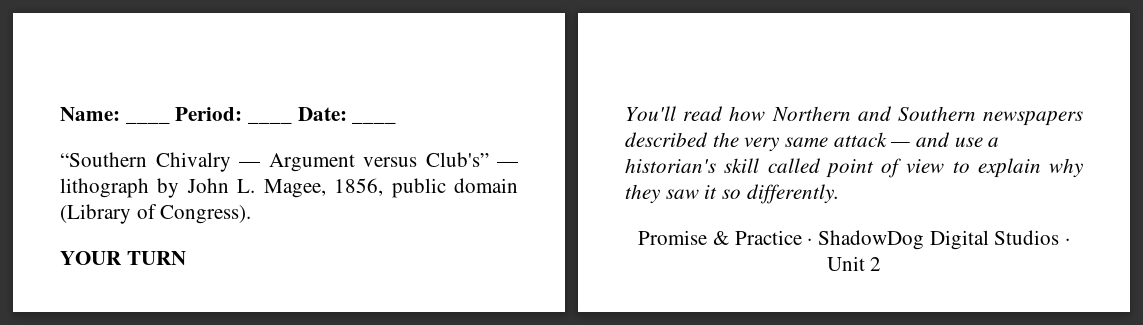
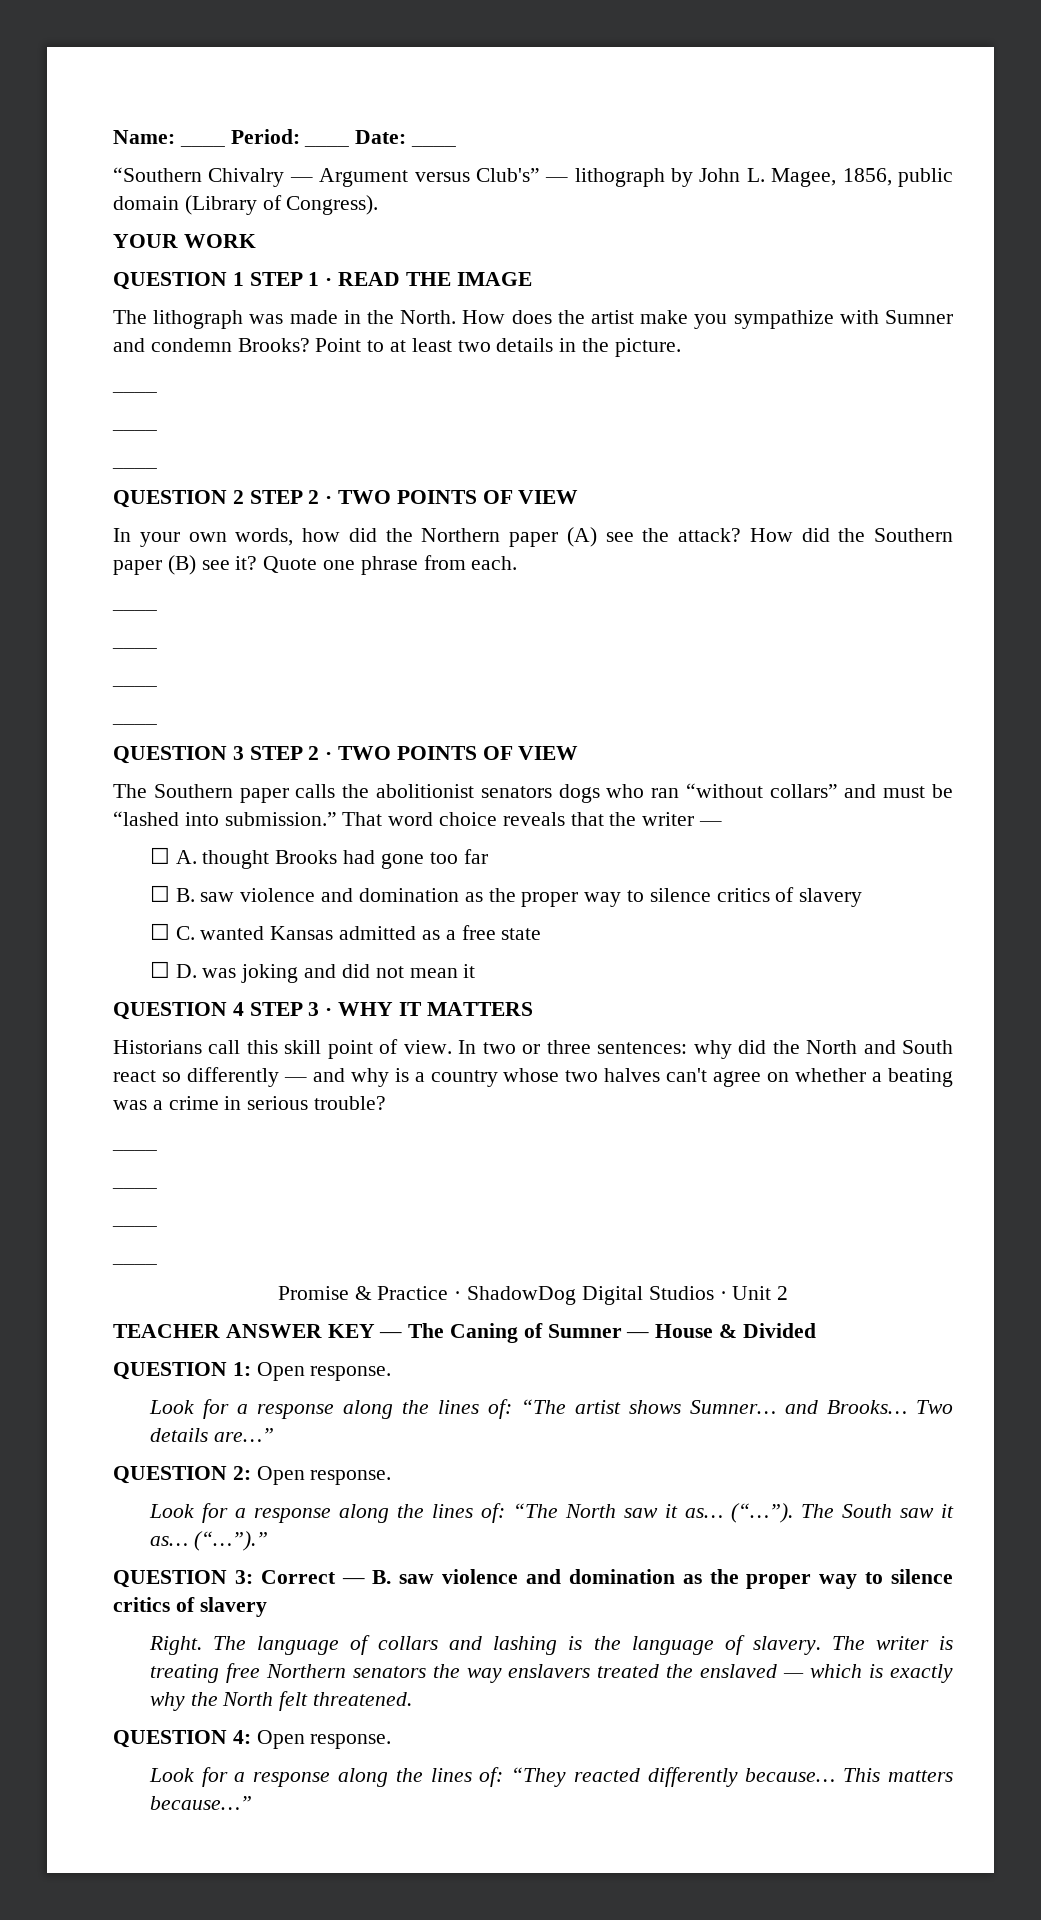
[126,251,186,265] [625,106,1083,126] [625,132,1000,152] [625,158,1083,178] [625,184,839,204] TURN // You'll read how Northern and Southern newspapers described the very same attack — and use a historian's skill called point of view to explain why they saw it so differently. -> [183,234,256,248] [113,272,532,290] [113,310,954,329] [113,338,681,357] [112,390,157,393] [112,428,157,431] [112,466,157,469] [113,490,579,508] [113,527,953,547] [113,555,518,575] [112,608,157,611] [112,646,157,649] [112,684,157,687] [112,722,157,725] [113,746,579,764] [113,783,954,803] [113,811,723,826] [149,847,488,869] [149,885,863,907] [149,923,542,940] [149,961,476,983] [113,1002,533,1020] [113,1039,954,1059] [113,1067,954,1087] [113,1096,387,1110] [112,1148,157,1151] [112,1186,157,1189] [112,1224,157,1227] [112,1262,157,1265] WORK // QUESTION 1 STEP 1 · READ THE IMAGE // The lithograph was made in the North. How does the artist make you sympathize with Sumner and condemn Brooks? Point to at least two details in the picture. // ____ // ____ // ____ // QUESTION 2 STEP 2 · TWO POINTS OF VIEW // In your own words, how did the Northern paper (A) see the attack? How did the Southern paper (B) see it? Quote one phrase from each. // ____ // ____ // ____ // ____ // QUESTION 3 STEP 2 · TWO POINTS OF VIEW // The Southern paper calls the abolitionist senators dogs who ran “without collars” and must be “lashed into submission.” That word choice reveals that the writer — // ☐ A. thought Brooks had gone too far // ☐ B. saw violence and domination as the proper way to silence critics of slavery // ☐ C. wanted Kansas admitted as a free state // ☐ D. was joking and did not mean it // QUESTION 4 STEP 3 · WHY IT MATTERS // Historians call this skill point of view. In two or three sentences: why did the North and South react so differently — and why is a country whose two halves can't agree on whether a beating was a crime in serious trouble? // ____ // ____ // ____ // ____
(882, 264) none -> [113,1323,816,1343] [113,1362,392,1381] [148,1399,954,1419] [149,1428,274,1442] [113,1466,392,1485] [148,1503,954,1523] [149,1531,268,1551] [113,1569,954,1589] [113,1597,267,1617] [148,1635,953,1655] [149,1663,954,1683] [149,1691,413,1711] [113,1730,392,1749] [148,1767,953,1787] [149,1796,252,1810] // TEACHER ANSWER KEY — The Caning of Sumner — House & Divided // QUESTION 1: Open response. // Look for a response along the lines of: “The artist shows Sumner… and Brooks… Two details are…” // QUESTION 2: Open response. // Look for a response along the lines of: “The North saw it as… (“…”). The South saw it as… (“…”).” // QUESTION 3: Correct — B. saw violence and domination as the proper way to silence critics of slavery // Right. The language of collars and lashing is the language of slavery. The writer is treating free Northern senators the way enslavers treated the enslaved — which is exactly why the North felt threatened. // QUESTION 4: Open response. // Look for a response along the lines of: “They reacted differently because… This matters because…”

